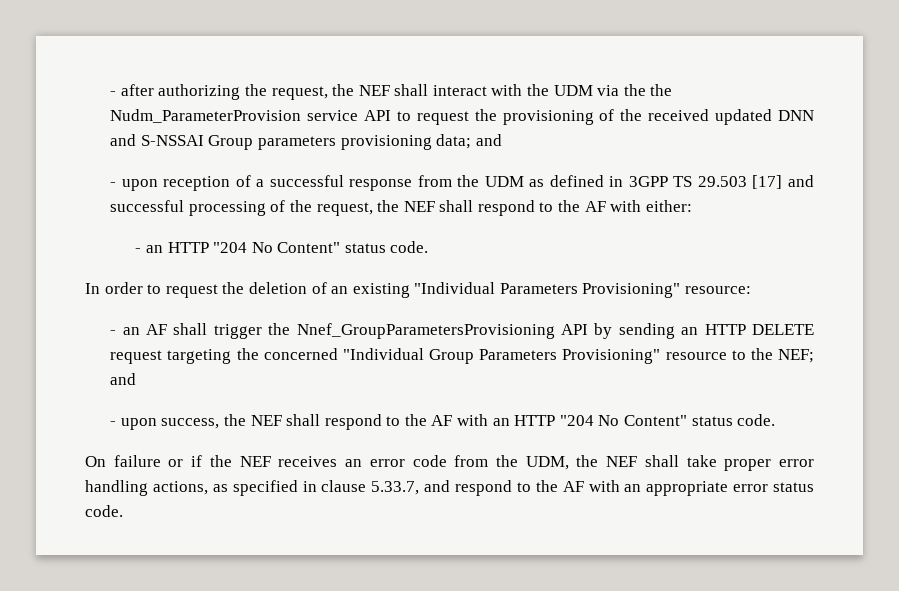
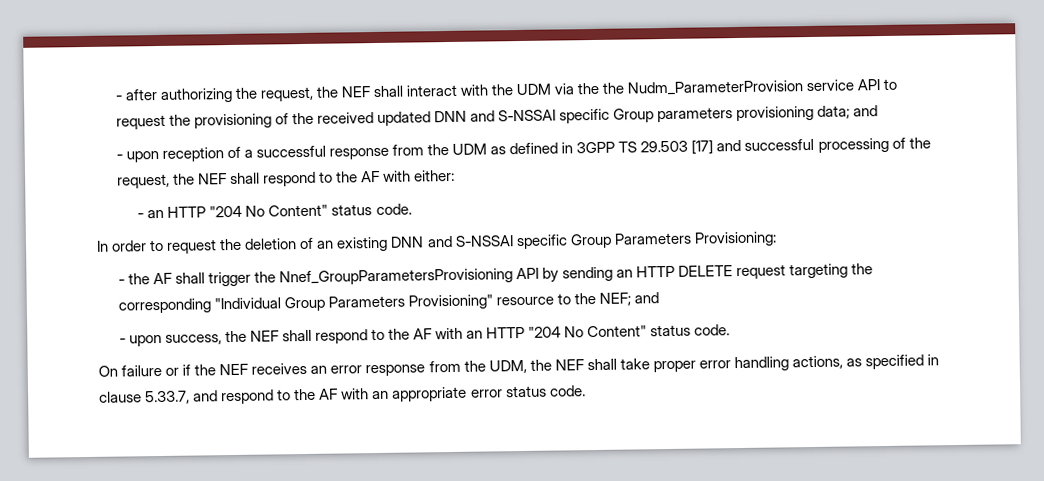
(204, 140) none -> [559,108,611,124] specific
[414,282,752,298] [110,327,140,335] "Individual Parameters Provisioning" resource: // - an -> [390,231,777,250] [117,273,150,285] DNN and S-NSSAI specific Group Parameters Provisioning: // - the
[263,348,338,360] concerned -> [117,298,211,314] corresponding
[412,455,447,467] code -> [365,364,426,377] response

